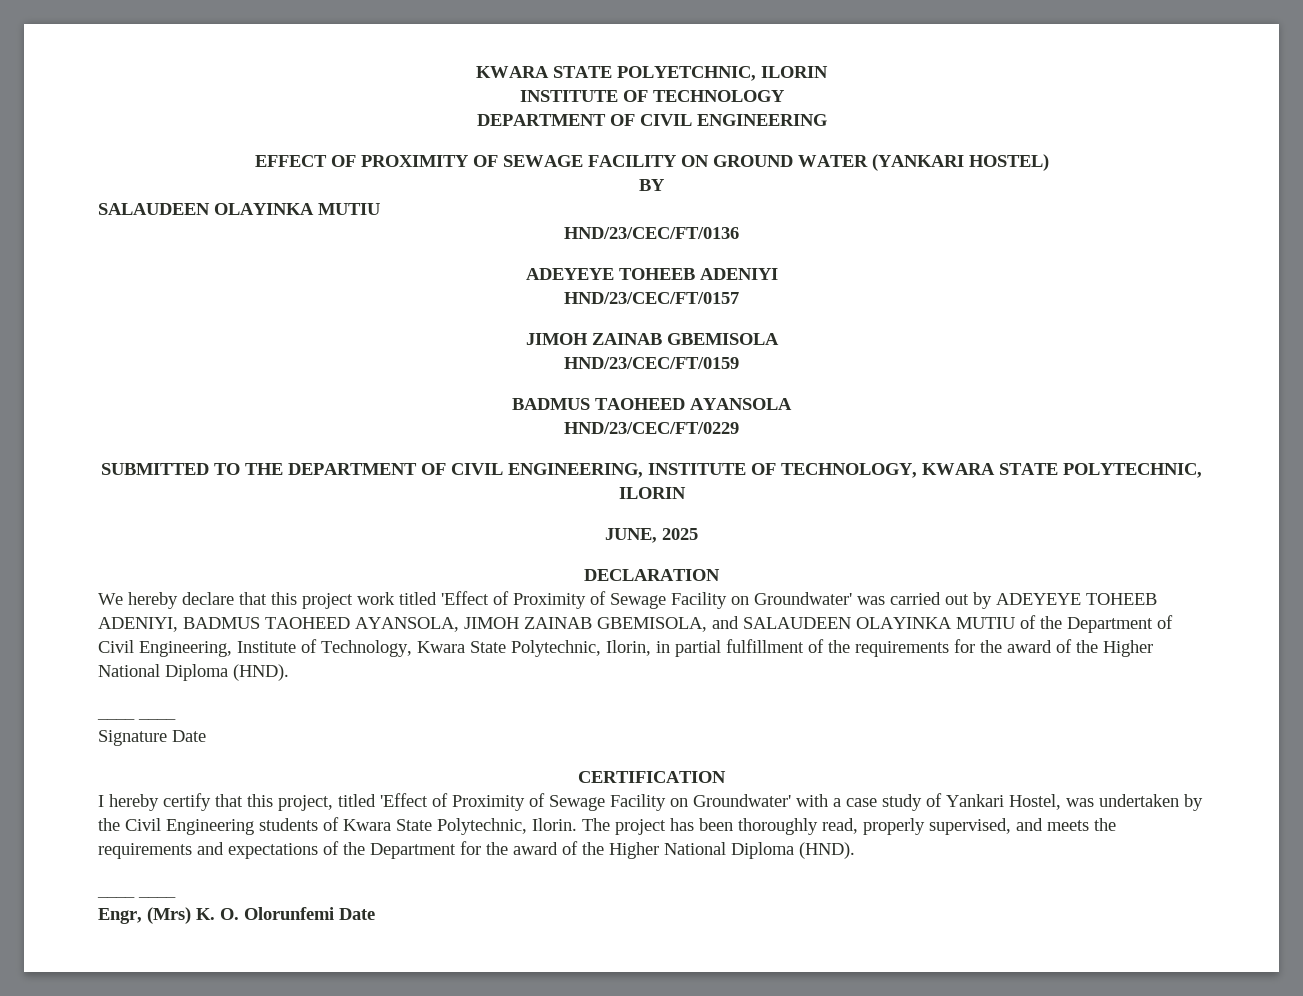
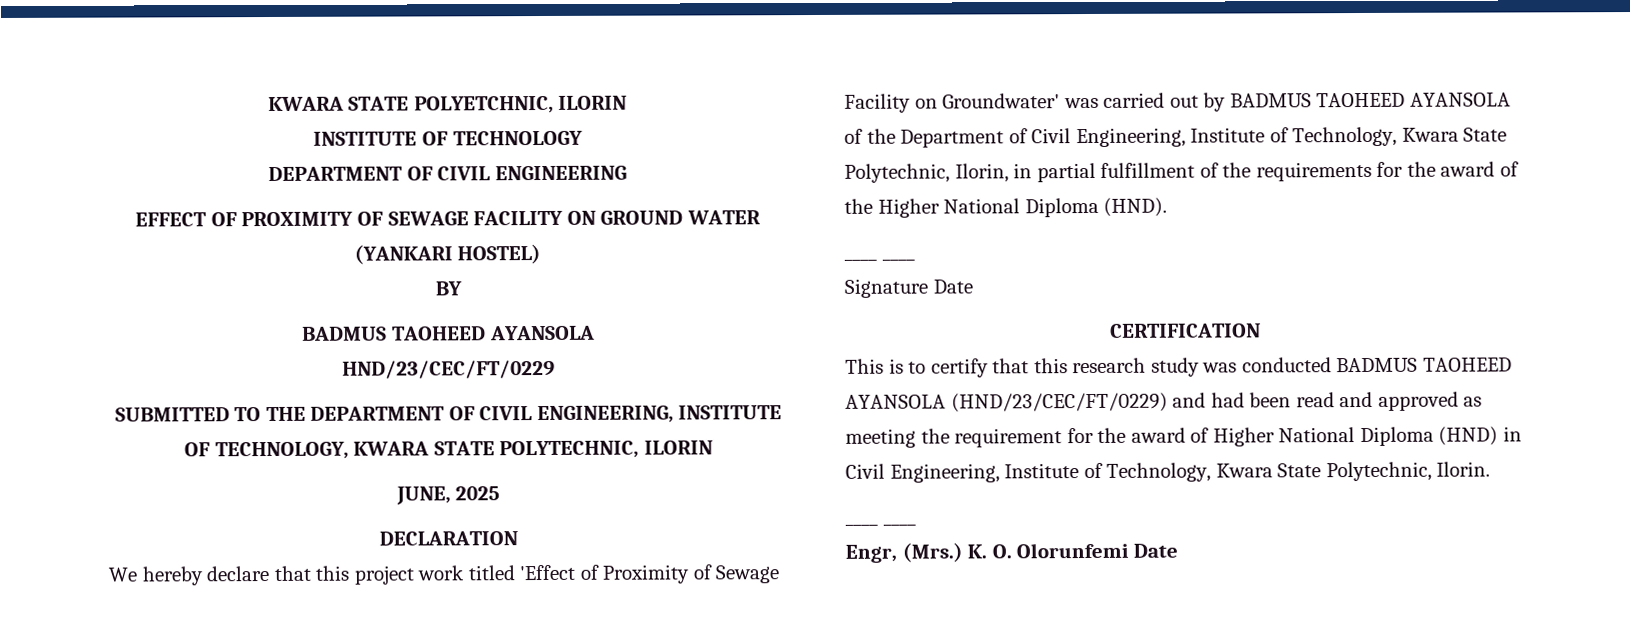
[98,203,380,215] [564,227,739,239] [525,268,778,280] [564,292,739,304] [525,333,779,345] [564,357,739,369] // SALAUDEEN OLAYINKA MUTIU // HND/23/CEC/FT/0136 // ADEYEYE TOHEEB ADENIYI // HND/23/CEC/FT/0157 // JIMOH ZAINAB GBEMISOLA // HND/23/CEC/FT/0159 -> (462, 288) none
[996,593,1157,605] [98,616,1015,632] ADEYEYE TOHEEB ADENIYI, BADMUS TAOHEED AYANSOLA, JIMOH ZAINAB GBEMISOLA, and SALAUDEEN OLAYINKA MUTIU -> [1229,92,1511,108] BADMUS TAOHEED AYANSOLA
[98,793,1203,811] [98,817,1116,835] [98,841,855,859] I hereby certify that this project, titled 'Effect of Proximity of Sewage Facility on Groundwater' with a case study of Yankari Hostel, was undertaken by the Civil Engineering students of Kwara State Polytechnic, Ilorin. The project has been thoroughly read, properly supervised, and meets the requirements and expectations of the Department for the award of the Higher National Diploma (HND). -> [845,357,1512,378] [845,391,1483,413] [845,426,1522,448] [845,461,1491,483] This is to certify that this research study was conducted BADMUS TAOHEED AYANSOLA (HND/23/CEC/FT/0229) and had been read and approved as meeting the requirement for the award of Higher National Diploma (HND) in Civil Engineering, Institute of Technology, Kwara State Polytechnic, Ilorin.
[147,907,191,924] (Mrs) -> [901,542,963,563] (Mrs.)

